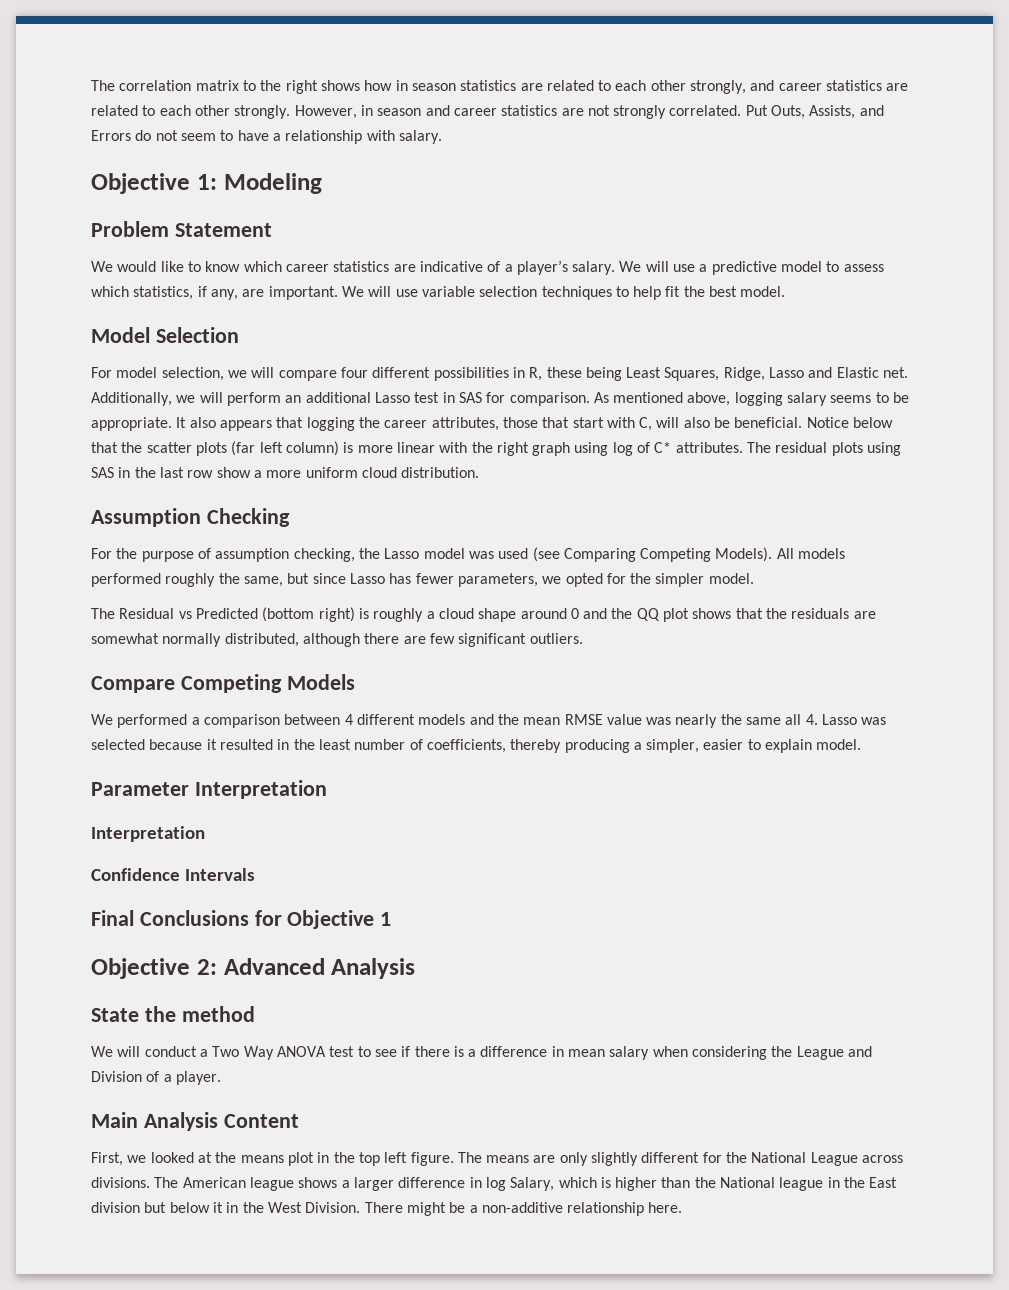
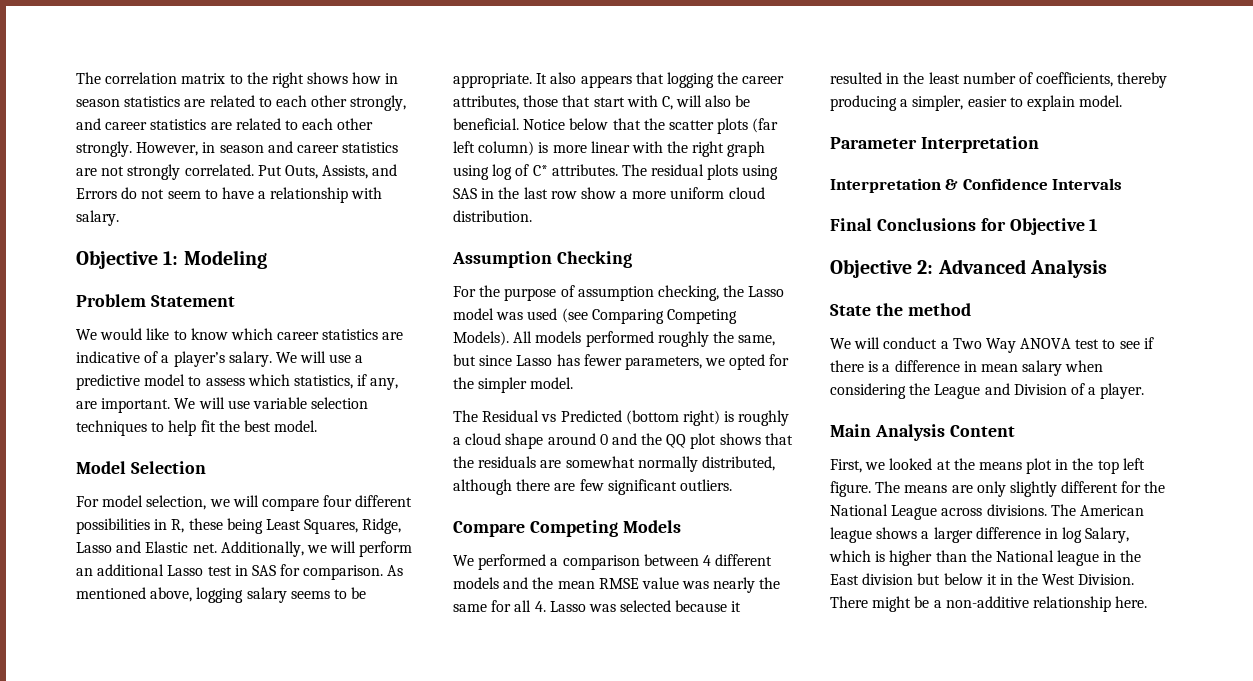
(782, 721) none -> [491,600,512,612] for
(205, 834) // -> [945,179,959,190] &

